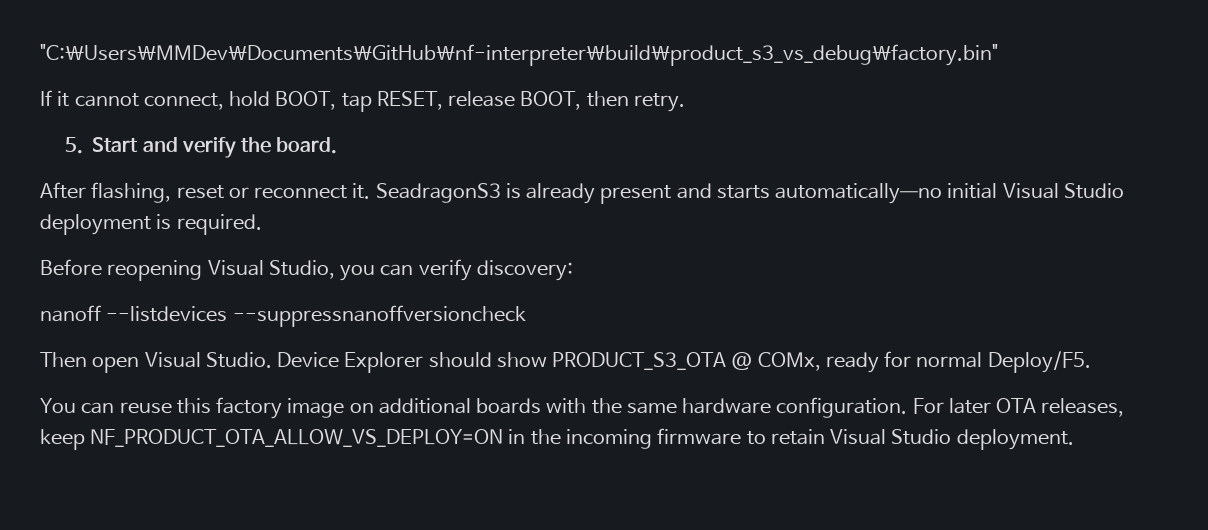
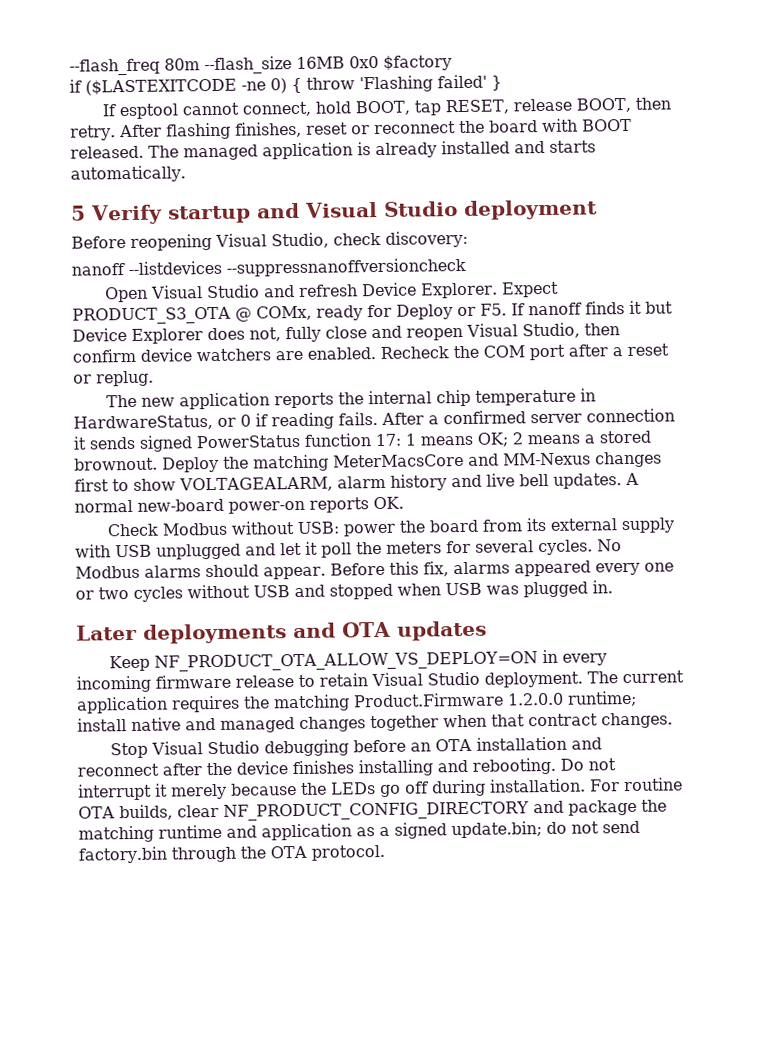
[40,44,998,66] [40,90,70,107] "C:\Users\MMDev\Documents\GitHub\nf-interpreter\build\product_s3_vs_debug\factory.bin" // If it -> [69,55,452,76] [69,74,502,96] [102,103,180,120] --flash_freq 80m --flash_size 16MB 0x0 $factory // if ($LASTEXITCODE -ne 0) { throw 'Flashing failed' } // If esptool
[64,137,338,158] [40,182,501,203] // 5. Start and verify the board. // After flashing, reset or reconnect it. SeadragonS3 -> [118,118,632,140] [70,142,353,161] After flashing finishes, reset or reconnect the board with BOOT released. The managed application
[600,185,672,204] present -> [441,140,510,155] installed
[775,183,998,204] automatically—no initial -> [70,165,186,183] [71,202,300,225] automatically. // 5 Verify startup and
[156,214,262,235] is required. -> (598, 209) none
[340,259,472,281] you can verify -> [333,232,381,246] check
[40,352,547,373] Then open Visual Studio. Device Explorer should show -> [105,281,560,303] Open Visual Studio and refresh Device Explorer. Expect
[916,351,1091,373] [40,397,1125,419] [40,429,85,450] normal Deploy/F5. // You can reuse this factory image on additional boards with the same hardware configuration. For later OTA releases, keep -> [395,300,673,320] [72,322,620,344] [72,343,669,363] [73,370,154,387] [106,388,597,410] [73,408,675,431] [73,430,651,452] [74,451,662,473] [74,472,639,493] [74,496,404,514] [107,517,676,537] [75,539,622,560] [75,560,674,580] [75,580,613,602] [76,620,487,644] [109,655,151,672] Deploy or F5. If nanoff finds it but Device Explorer does not, fully close and reopen Visual Studio, then confirm device watchers are enabled. Recheck the COM port after a reset or replug. // The new application reports the internal chip temperature in HardwareStatus, or 0 if reading fails. After a confirmed server connection it sends signed PowerStatus function 17: 1 means OK; 2 means a stored brownout. Deploy the matching MeterMacsCore and MM-Nexus changes first to show VOLTAGEALARM, alarm history and live bell updates. A normal new-board power-on reports OK. // Check Modbus without USB: power the board from its external supply with USB unplugged and let it poll the meters for several cycles. No Modbus alarms should appear. Before this fix, alarms appeared every one or two cycles without USB and stopped when USB was plugged in. // Later deployments and OTA updates // Keep
[530,429,561,445] the -> [562,653,608,666] every
(742, 436) none -> [235,675,294,688] release
(1074, 439) none -> [587,670,684,684] [76,690,637,714] [77,712,673,733] [110,736,603,759] [77,757,616,777] [78,777,683,801] [78,799,667,821] [78,820,640,843] [78,844,385,864] The current application requires the matching Product.Firmware 1.2.0.0 runtime; install native and managed changes together when that contract changes. // Stop Visual Studio debugging before an OTA installation and reconnect after the device finishes installing and rebooting. Do not interrupt it merely because the LEDs go off during installation. For routine OTA builds, clear NF_PRODUCT_CONFIG_DIRECTORY and package the matching runtime and application as a signed update.bin; do not send factory.bin through the OTA protocol.

